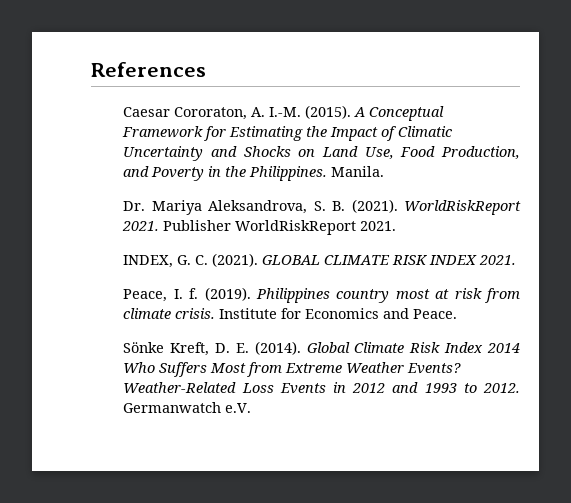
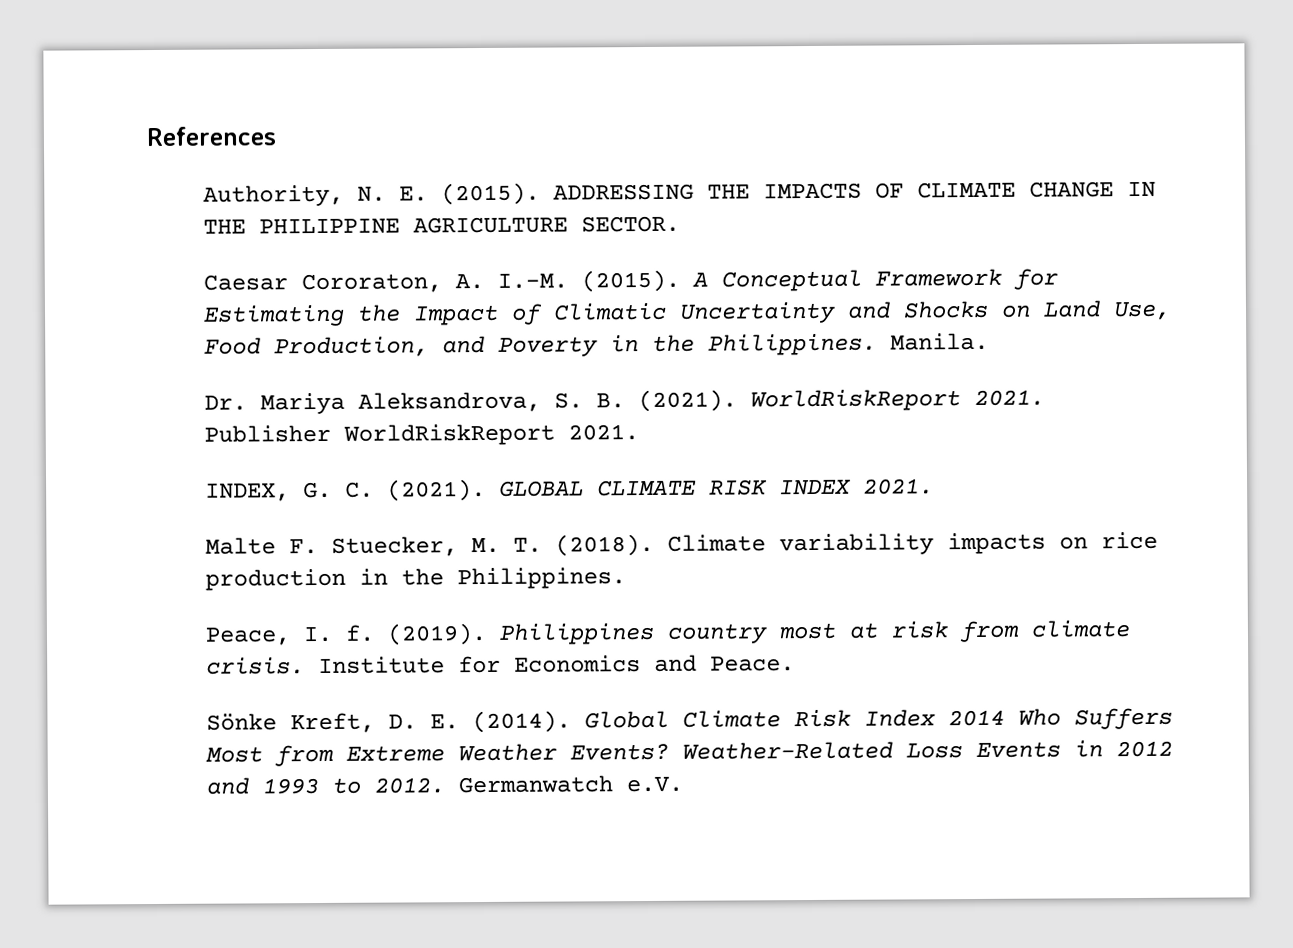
(206, 69) none -> [203,181,1157,207] [203,215,681,235] // Authority, N. E. (2015). ADDRESSING THE IMPACTS OF CLIMATE CHANGE IN THE PHILIPPINE AGRICULTURE SECTOR.
(517, 260) none -> [205,531,1159,557] [205,567,627,591] // Malte F. Stuecker, M. T. (2018). Climate variability impacts on rice production in the Philippines.

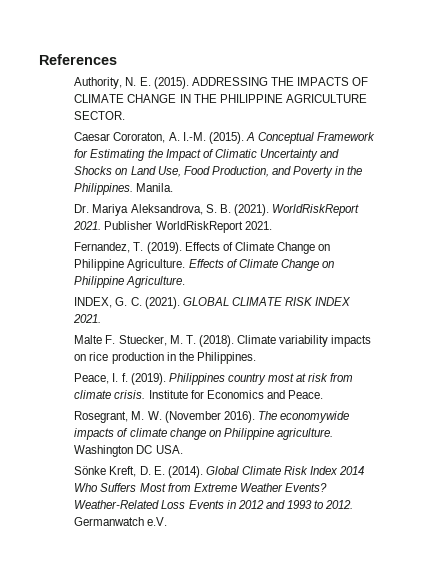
(640, 432) none -> [74,242,331,254] [74,259,334,271] [74,276,186,288] // Fernandez, T. (2019). Effects of Climate Change on Philippine Agriculture. Effects of Climate Change on Philippine Agriculture.
(796, 664) none -> [74,411,349,423] [74,428,333,440] [74,445,183,457] // Rosegrant, M. W. (November 2016). The economywide impacts of climate change on Philippine agriculture. Washington DC USA.

